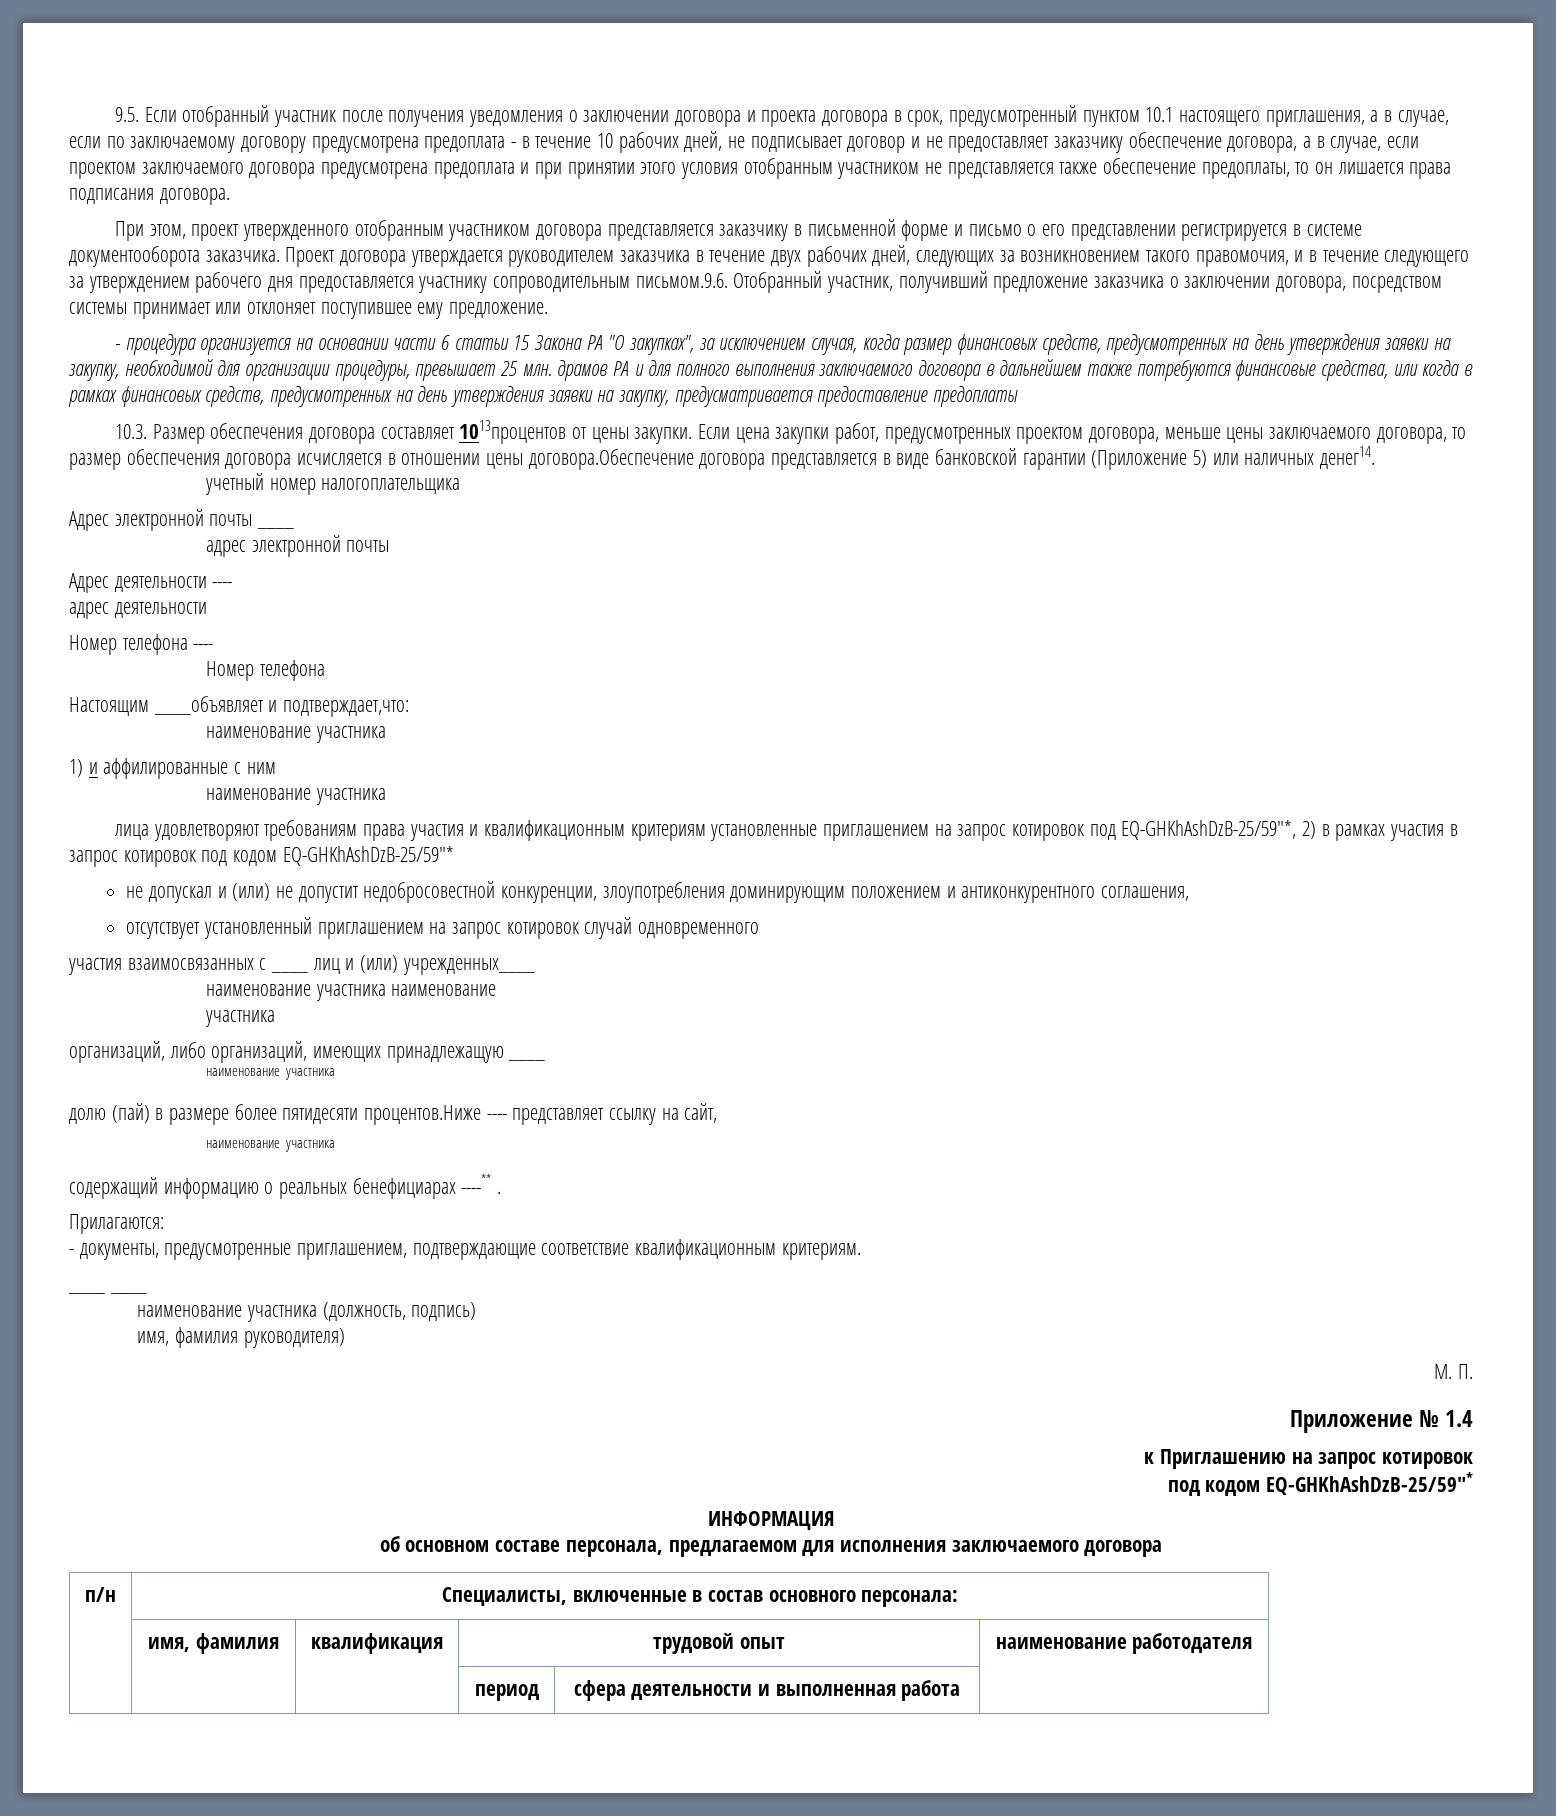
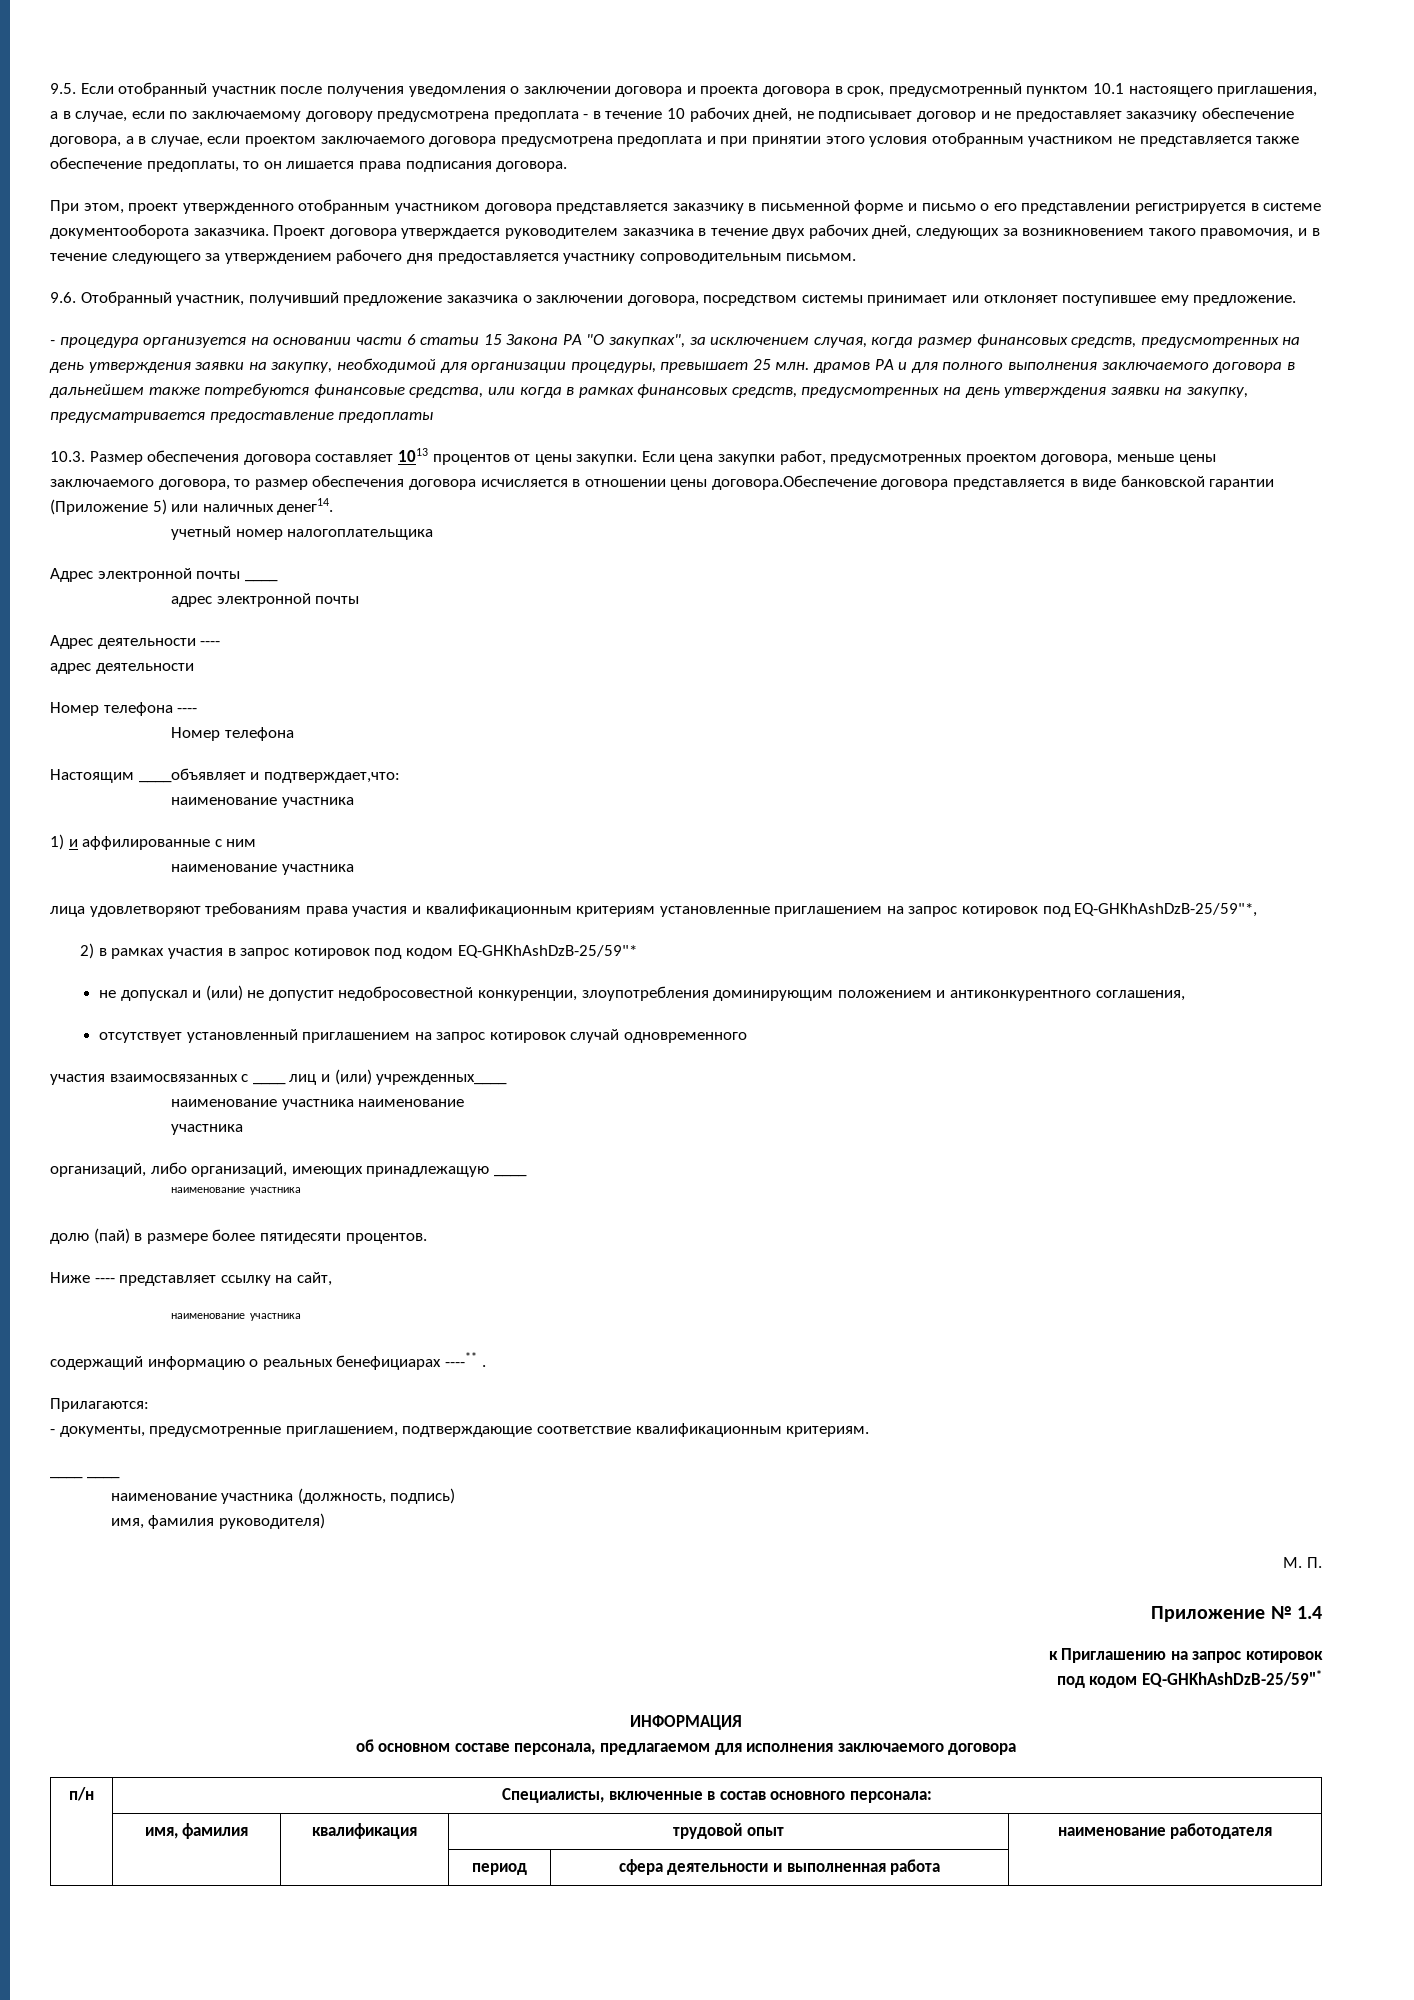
[635,273,728,288] письмом.9.6. -> [786,253,857,261] [50,292,76,303] письмом. // 9.6.
[459,420,567,444] 1013процентов -> [397,448,510,465] 1013 процентов
(1297, 830) none -> (1258, 910) //
[364,1105,482,1125] процентов.Ниже -> [345,1233,427,1244] [50,1272,90,1283] процентов. // Ниже

